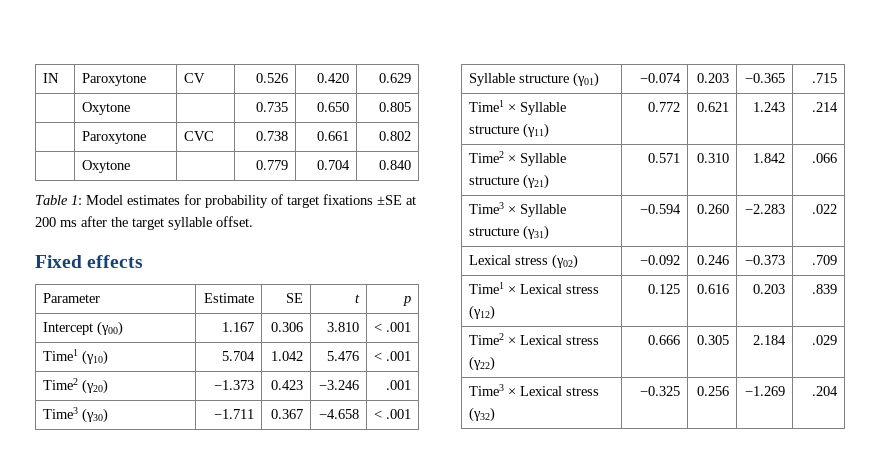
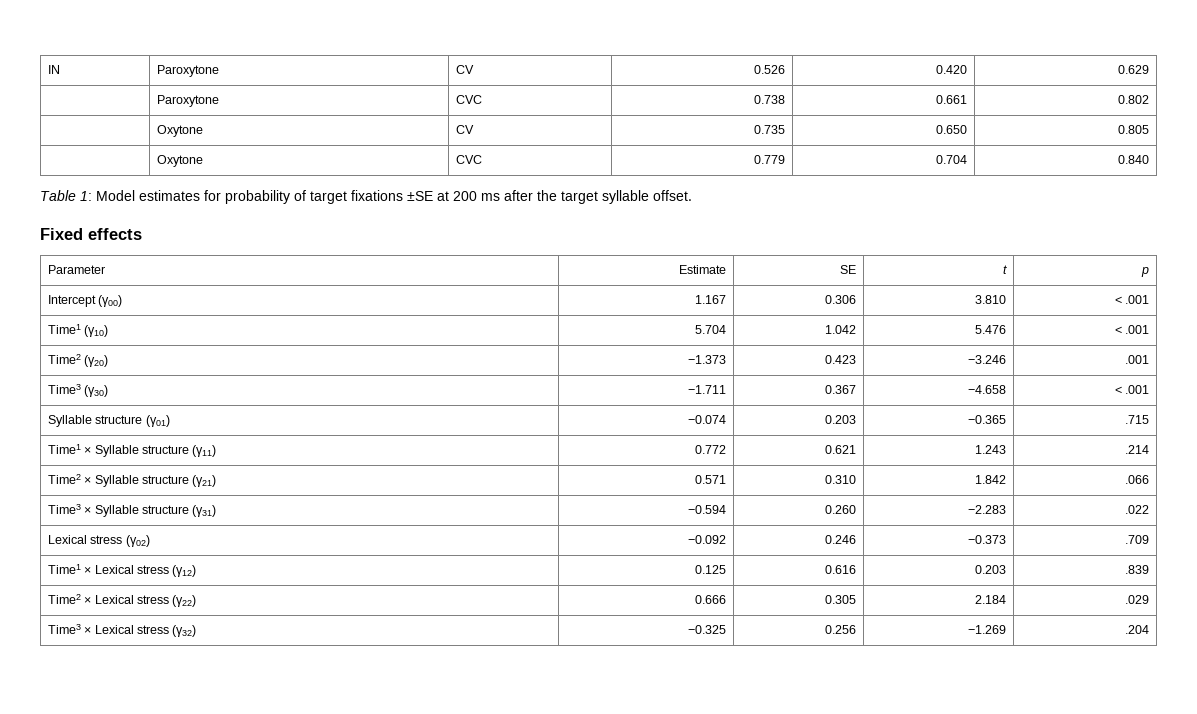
[81,102,130,115] [256,102,289,112] [317,102,350,112] [379,102,412,112] // | Oxytone | | 0.735 | 0.650 | 0.805 -> (1150, 69) none
(130, 166) none -> [455,125,474,134] [754,125,786,134] [936,125,968,134] [1118,125,1150,134] [156,155,203,167] [455,155,482,164] CV | 0.735 | 0.650 | 0.805 // | Oxytone | CVC

